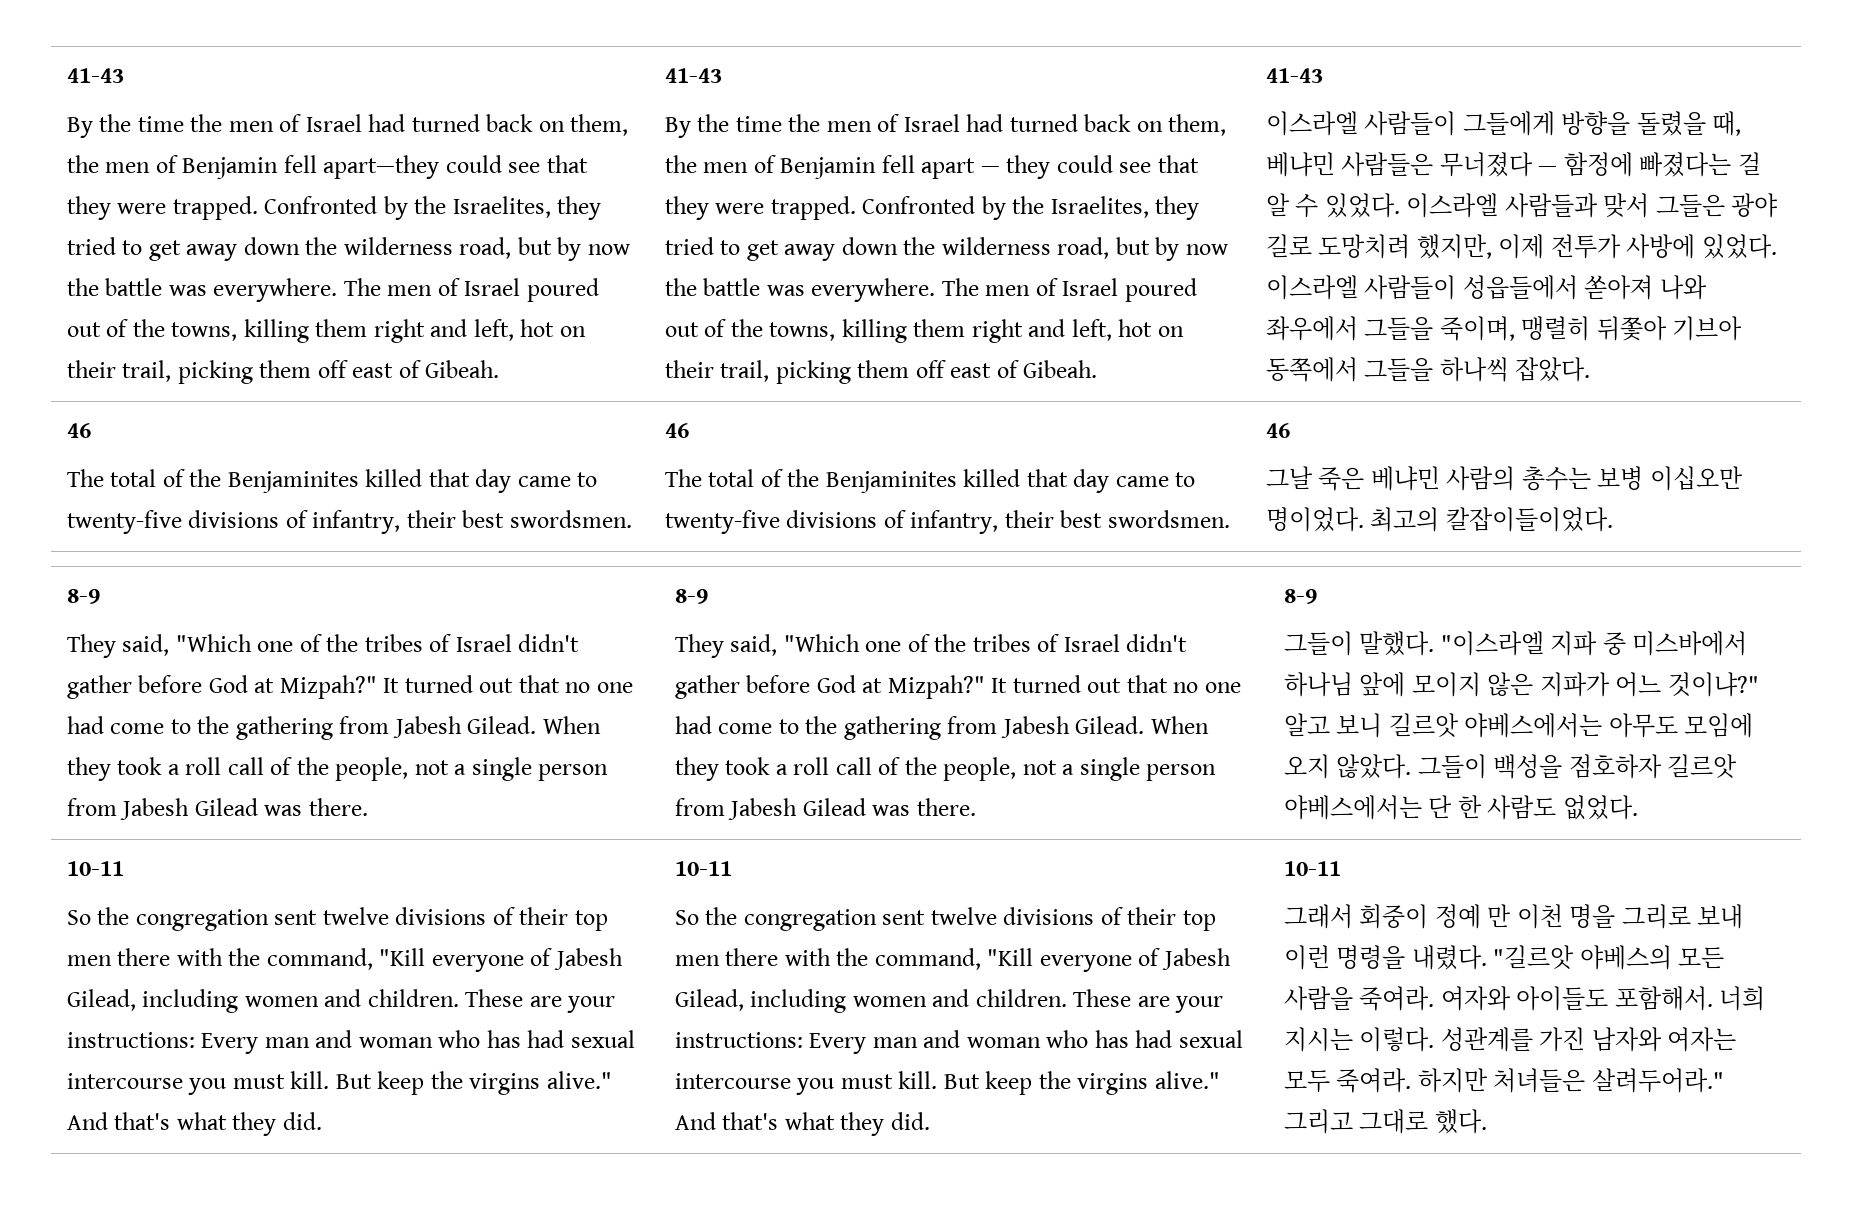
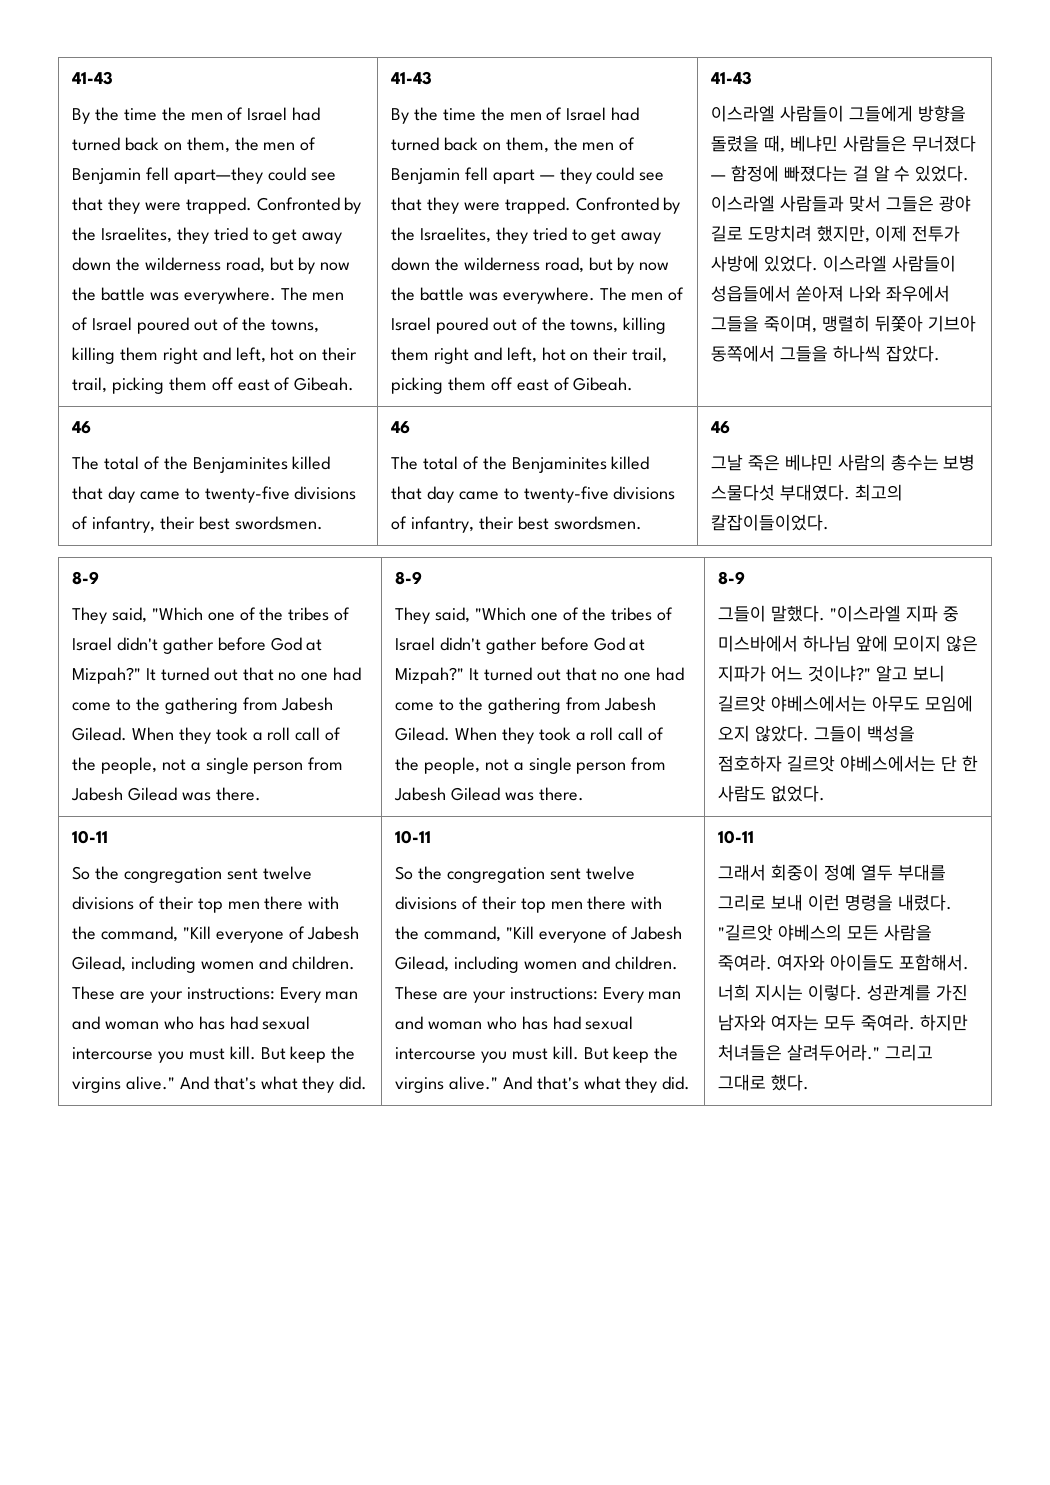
[1649,466,1743,491] [1265,507,1364,532] 이십오만 명이었다. -> [711,484,851,501] 스물다섯 부대였다.
[1487,904,1616,929] 만 이천 명을 -> [860,864,946,881] 열두 부대를

